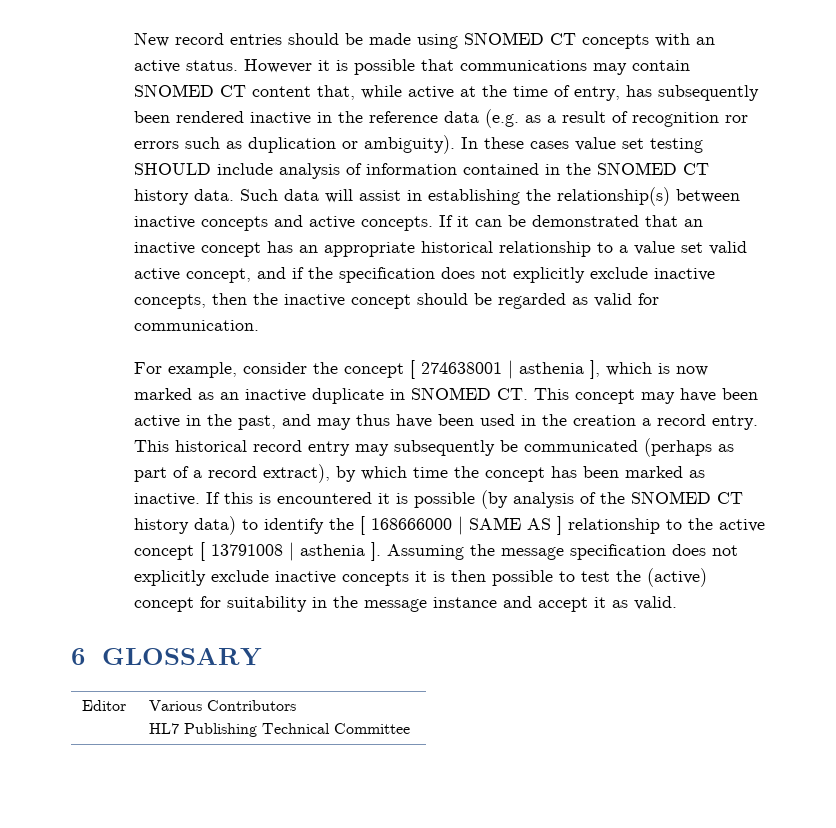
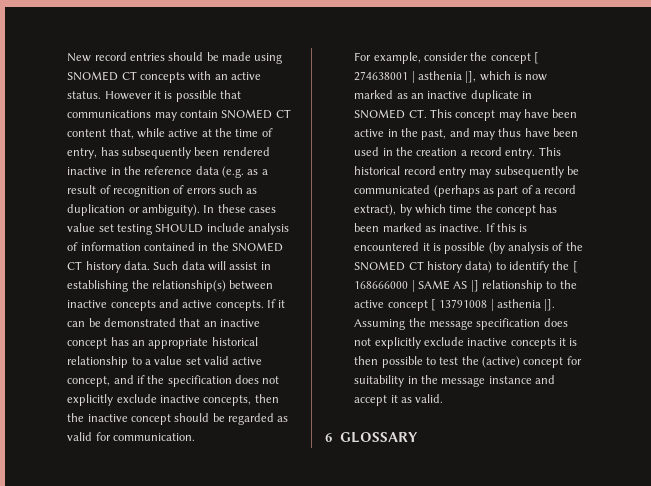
[724,115,748,123] ror -> [173,185,185,194] of
[589,360,600,379] ], -> [465,71,477,83] |],
[556,516,562,535] ] -> [470,280,479,292] |]
[370,542,381,561] ]. -> [544,299,556,311] |].
[82,700,127,711] [149,700,297,711] [149,723,411,737] // Editor | Various Contributors // HL7 Publishing Technical Committee -> (418, 437) none

